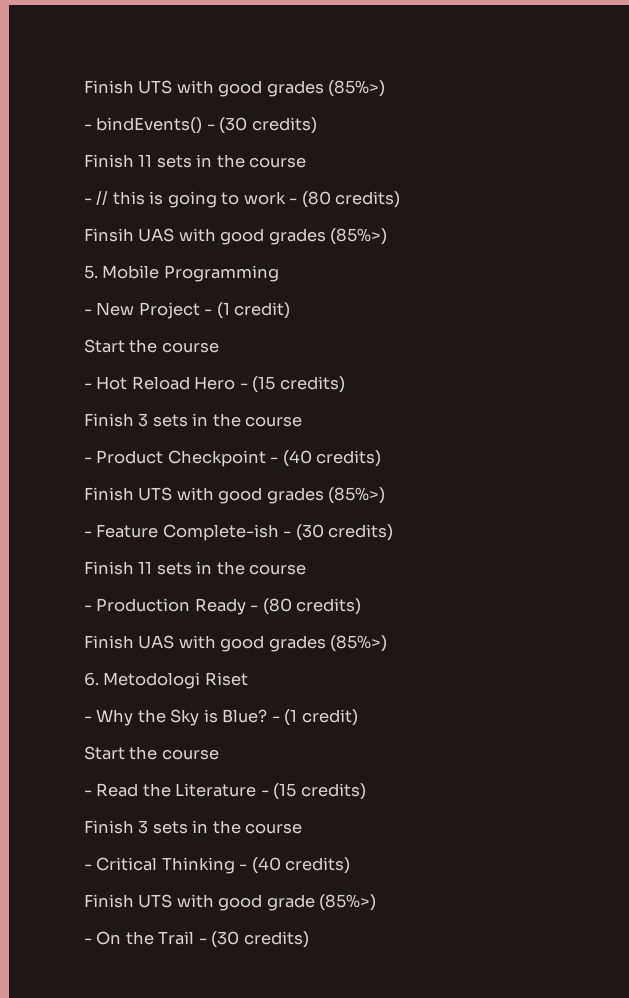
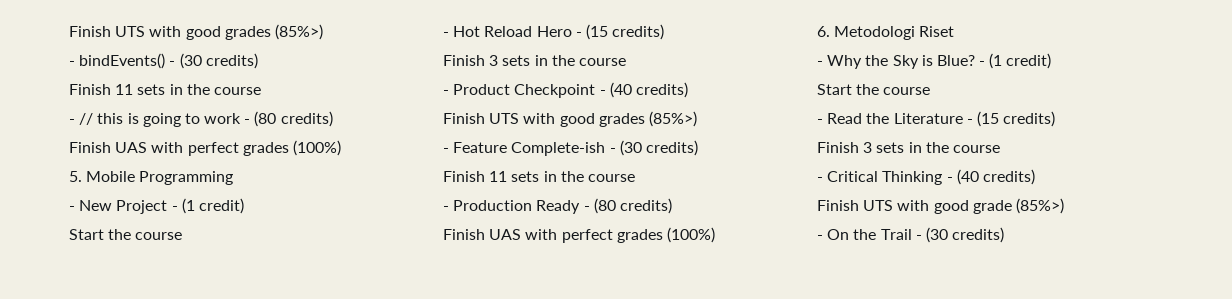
[84,228,388,245] Finsih UAS with good grades (85%>) -> [69,140,341,156] Finish UAS with perfect grades (100%)
[220,635,388,652] good grades (85%>) -> [561,227,715,243] perfect grades (100%)

